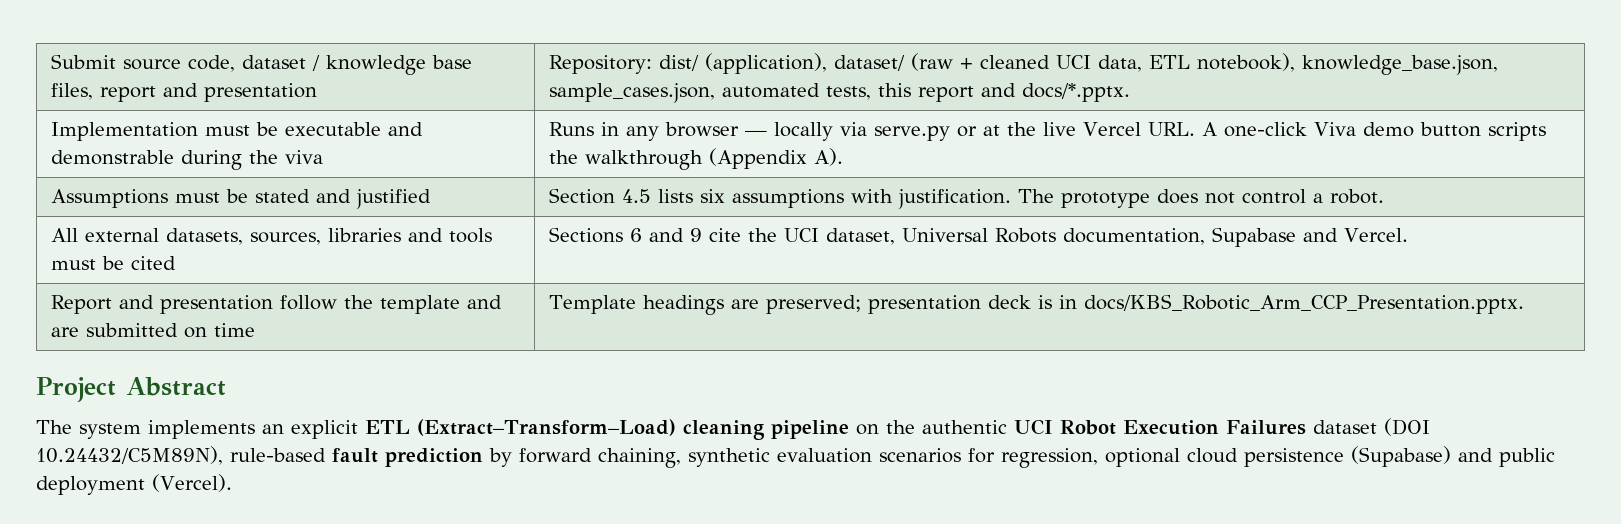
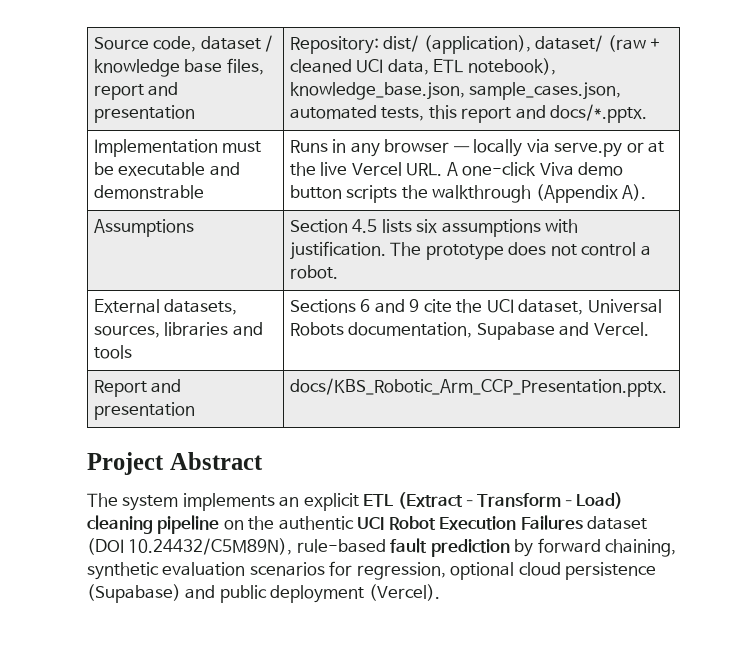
[50,54,181,70] Submit source -> [93,37,149,50] Source
[180,150,323,170] during the viva -> (204, 192) none
[174,189,431,209] must be stated and justified -> (194, 228) none
[50,228,159,242] All external -> [93,299,160,313] External
[50,256,176,270] must be cited -> (132, 352) none
[279,295,502,314] [50,323,255,338] [548,295,1077,315] follow the template and are submitted on time | Template headings are preserved; presentation deck is in -> (195, 411) |

